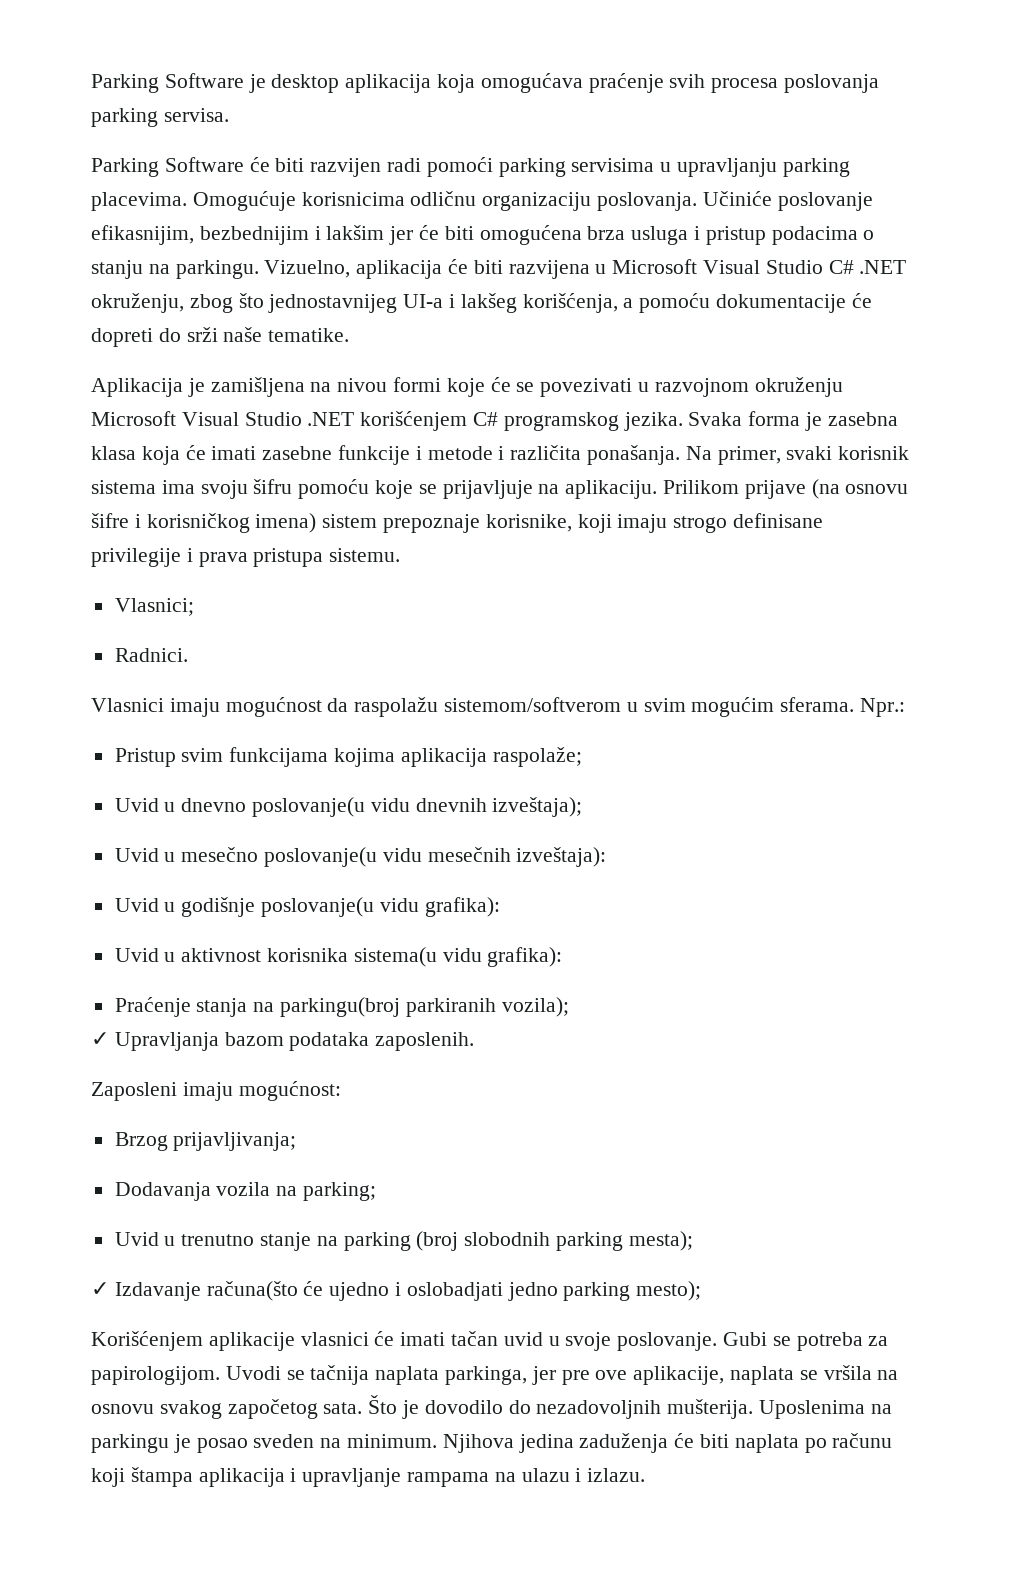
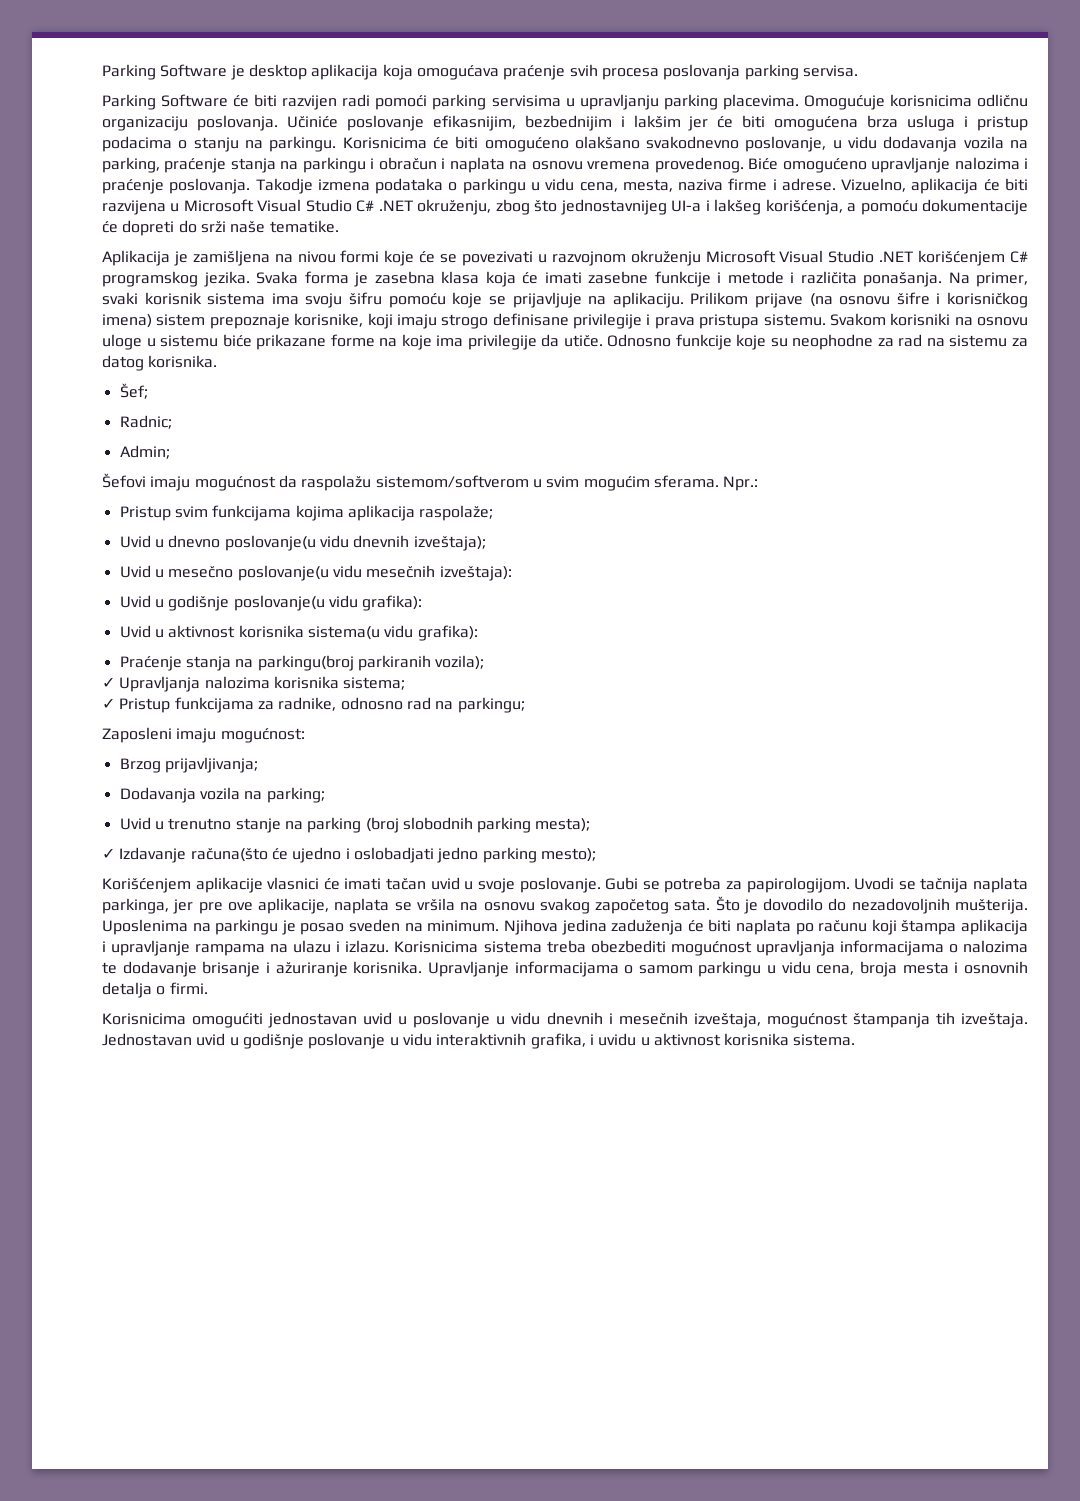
(259, 269) none -> [342,136,1028,152] [102,157,1029,173] [102,178,836,194] Korisnicima će biti omogućeno olakšano svakodnevno poslovanje, u vidu dodavanja vozila na parking, praćenje stanja na parkingu i obračun i naplata na osnovu vremena provedenog. Biće omogućeno upravljanje nalozima i praćenje poslovanja. Takodje izmena podataka o parkingu u vidu cena, mesta, naziva firme i adrese.
[114,598,194,616] [114,648,188,662] [91,698,164,712] // Vlasnici; // Radnici. // Vlasnici -> [829,313,1028,326] [102,334,1028,350] [102,355,218,371] [119,383,148,399] [119,415,172,429] [119,445,170,459] [102,473,146,488] Svakom korisniki na osnovu uloge u sistemu biće prikazane forme na koje ima privilegije da utiče. Odnosno funkcije koje su neophodne za rad na sistemu za datog korisnika. // Šef; // Radnic; // Admin; // Šefovi
[224,1032,475,1051] bazom podataka zaposlenih. -> [204,676,406,690] [102,697,525,713] nalozima korisnika sistema; // ✓ Pristup funkcijama za radnike, odnosno rad na parkingu;
(646, 1475) none -> [394,940,1029,956] [102,961,1028,977] [102,982,208,998] [102,1012,1029,1028] [102,1033,856,1049] Korisnicima sistema treba obezbediti mogućnost upravljanja informacijama o nalozima te dodavanje brisanje i ažuriranje korisnika. Upravljanje informacijama o samom parkingu u vidu cena, broja mesta i osnovnih detalja o firmi. // Korisnicima omogućiti jednostavan uvid u poslovanje u vidu dnevnih i mesečnih izveštaja, mogućnost štampanja tih izveštaja. Jednostavan uvid u godišnje poslovanje u vidu interaktivnih grafika, i uvidu u aktivnost korisnika sistema.

